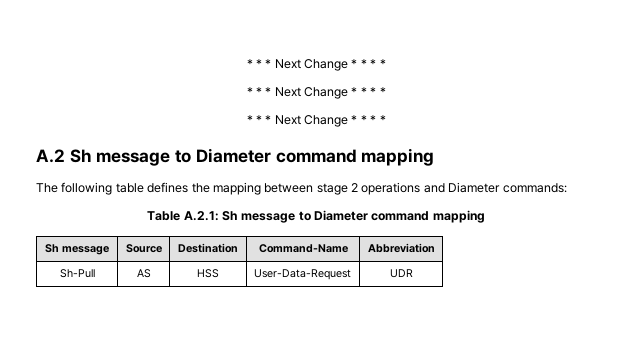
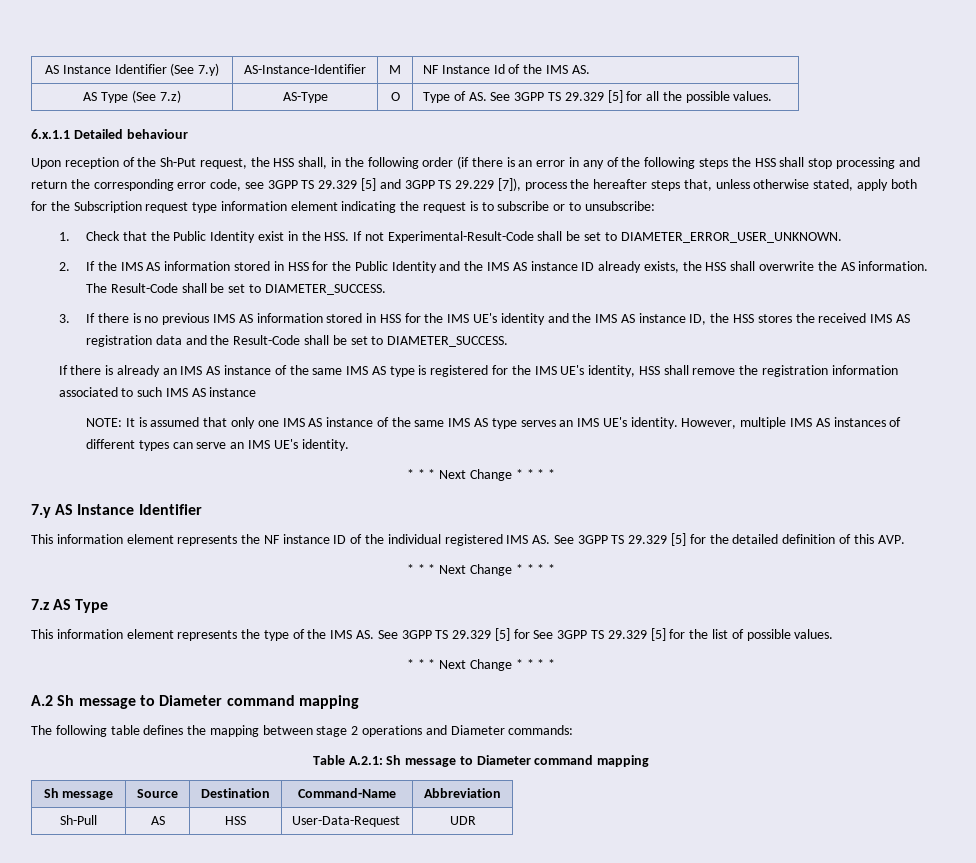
[246,59,386,71] [246,87,386,99] * * * Next Change * * * * // * * * Next Change * * * * -> [44,63,220,76] [244,64,366,74] [389,65,401,74] [423,64,590,74] [83,90,181,103] [282,92,328,103] [390,92,400,101] [423,90,773,103] [31,129,188,139] [31,156,920,169] [31,178,917,191] [31,201,655,213] [58,231,842,243] [58,261,929,273] [86,283,386,295] [58,313,910,325] [86,335,509,347] [58,365,898,377] [58,387,257,397] [86,417,902,429] [86,439,349,451] [406,469,556,481] [31,504,202,518] [31,533,905,546] [406,564,556,576] [31,599,109,613] [31,628,834,641] AS Instance Identifier (See 7.y) | AS-Instance-Identifier | M | NF Instance Id of the IMS AS. // AS Type (See 7.z) | AS-Type | O | Type of AS. See 3GPP TS 29.329 [5] for all the possible values. // 6.x.1.1 Detailed behaviour // Upon reception of the Sh-Put request, the HSS shall, in the following order (if there is an error in any of the following steps the HSS shall stop processing and return the corresponding error code, see 3GPP TS 29.329 [5] and 3GPP TS 29.229 [7]), process the hereafter steps that, unless otherwise stated, apply both for the Subscription request type information element indicating the request is to subscribe or to unsubscribe: // 1. Check that the Public Identity exist in the HSS. If not Experimental-Result-Code shall be set to DIAMETER_ERROR_USER_UNKNOWN. // 2. If the IMS AS information stored in HSS for the Public Identity and the IMS AS instance ID already exists, the HSS shall overwrite the AS information. The Result-Code shall be set to DIAMETER_SUCCESS. // 3. If there is no previous IMS AS information stored in HSS for the IMS UE's identity and the IMS AS instance ID, the HSS stores the received IMS AS registration data and the Result-Code shall be set to DIAMETER_SUCCESS. // If there is already an IMS AS instance of the same IMS AS type is registered for the IMS UE's identity, HSS shall remove the registration information associated to such IMS AS instance // NOTE: It is assumed that only one IMS AS instance of the same IMS AS type serves an IMS UE's identity. However, multiple IMS AS instances of different types can serve an IMS UE's identity. // * * * Next Change * * * * // 7.y AS Instance Identifier // This information element represents the NF instance ID of the individual registered IMS AS. See 3GPP TS 29.329 [5] for the detailed definition of this AVP. // * * * Next Change * * * * // 7.z AS Type // This information element represents the type of the IMS AS. See 3GPP TS 29.329 [5] for See 3GPP TS 29.329 [5] for the list of possible values.

